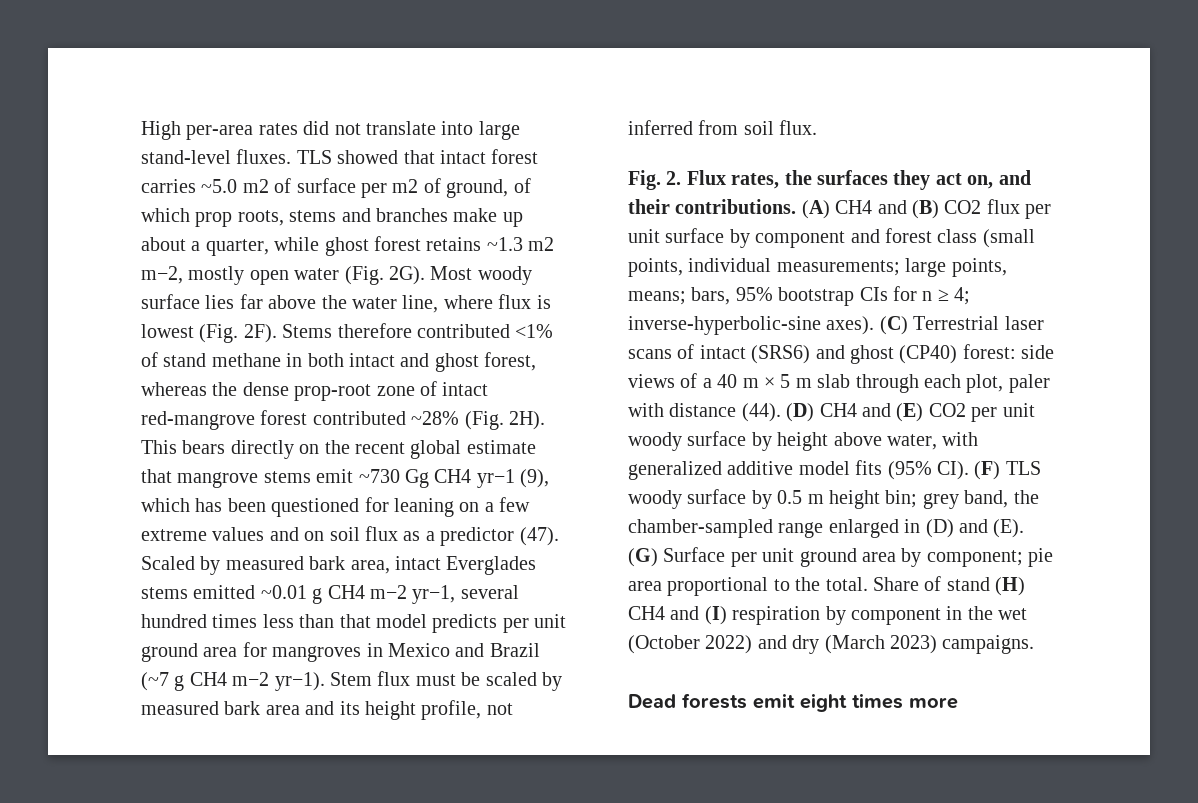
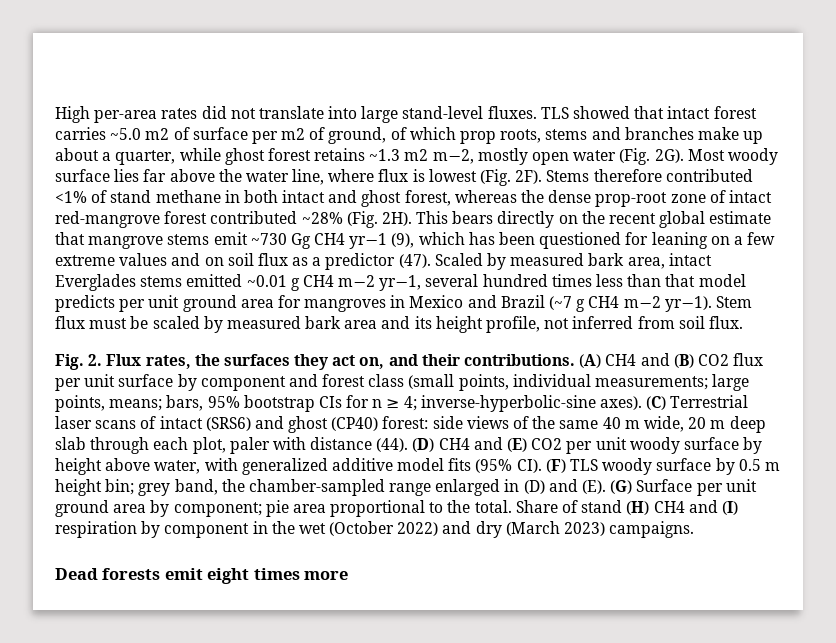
[702,374,812,388] a 40 m × 5 m -> [532,416,766,433] the same 40 m wide, 20 m deep

